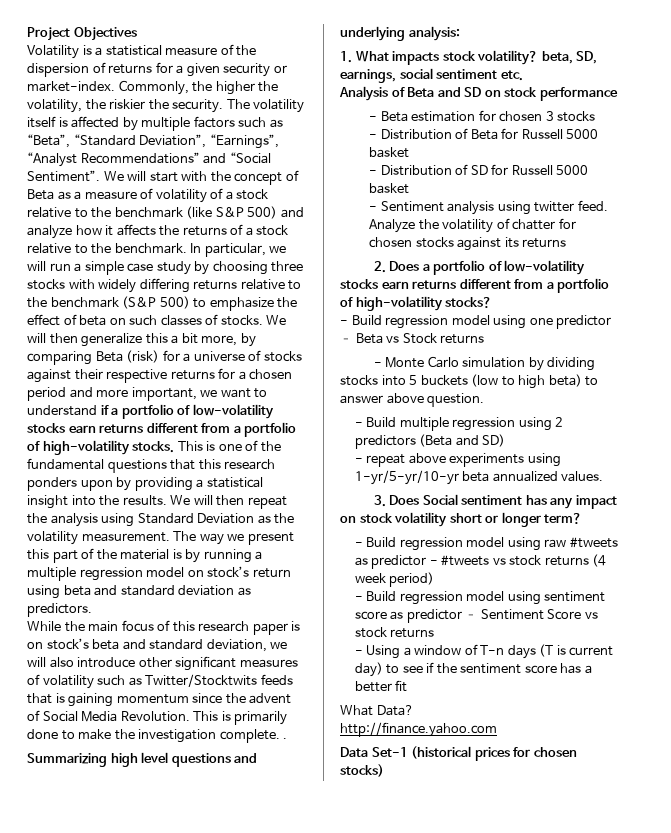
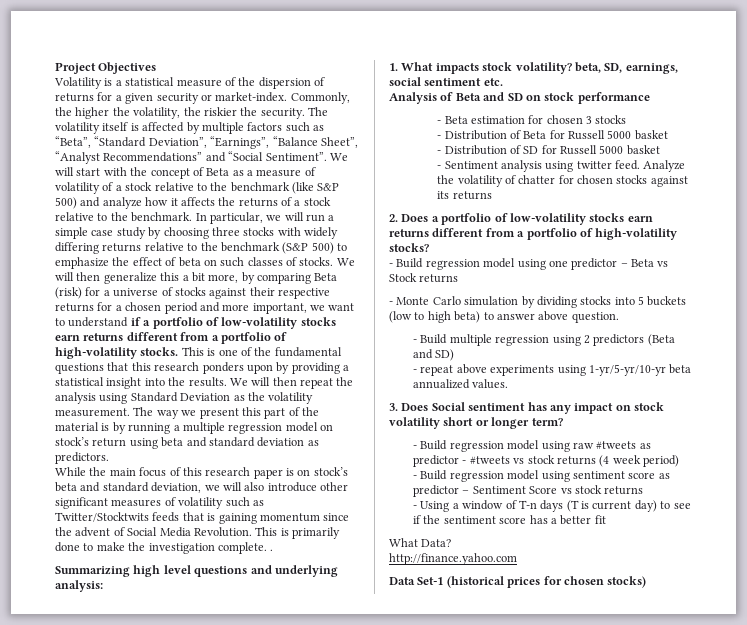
(279, 141) none -> [272,136,358,148] “Balance Sheet”,

